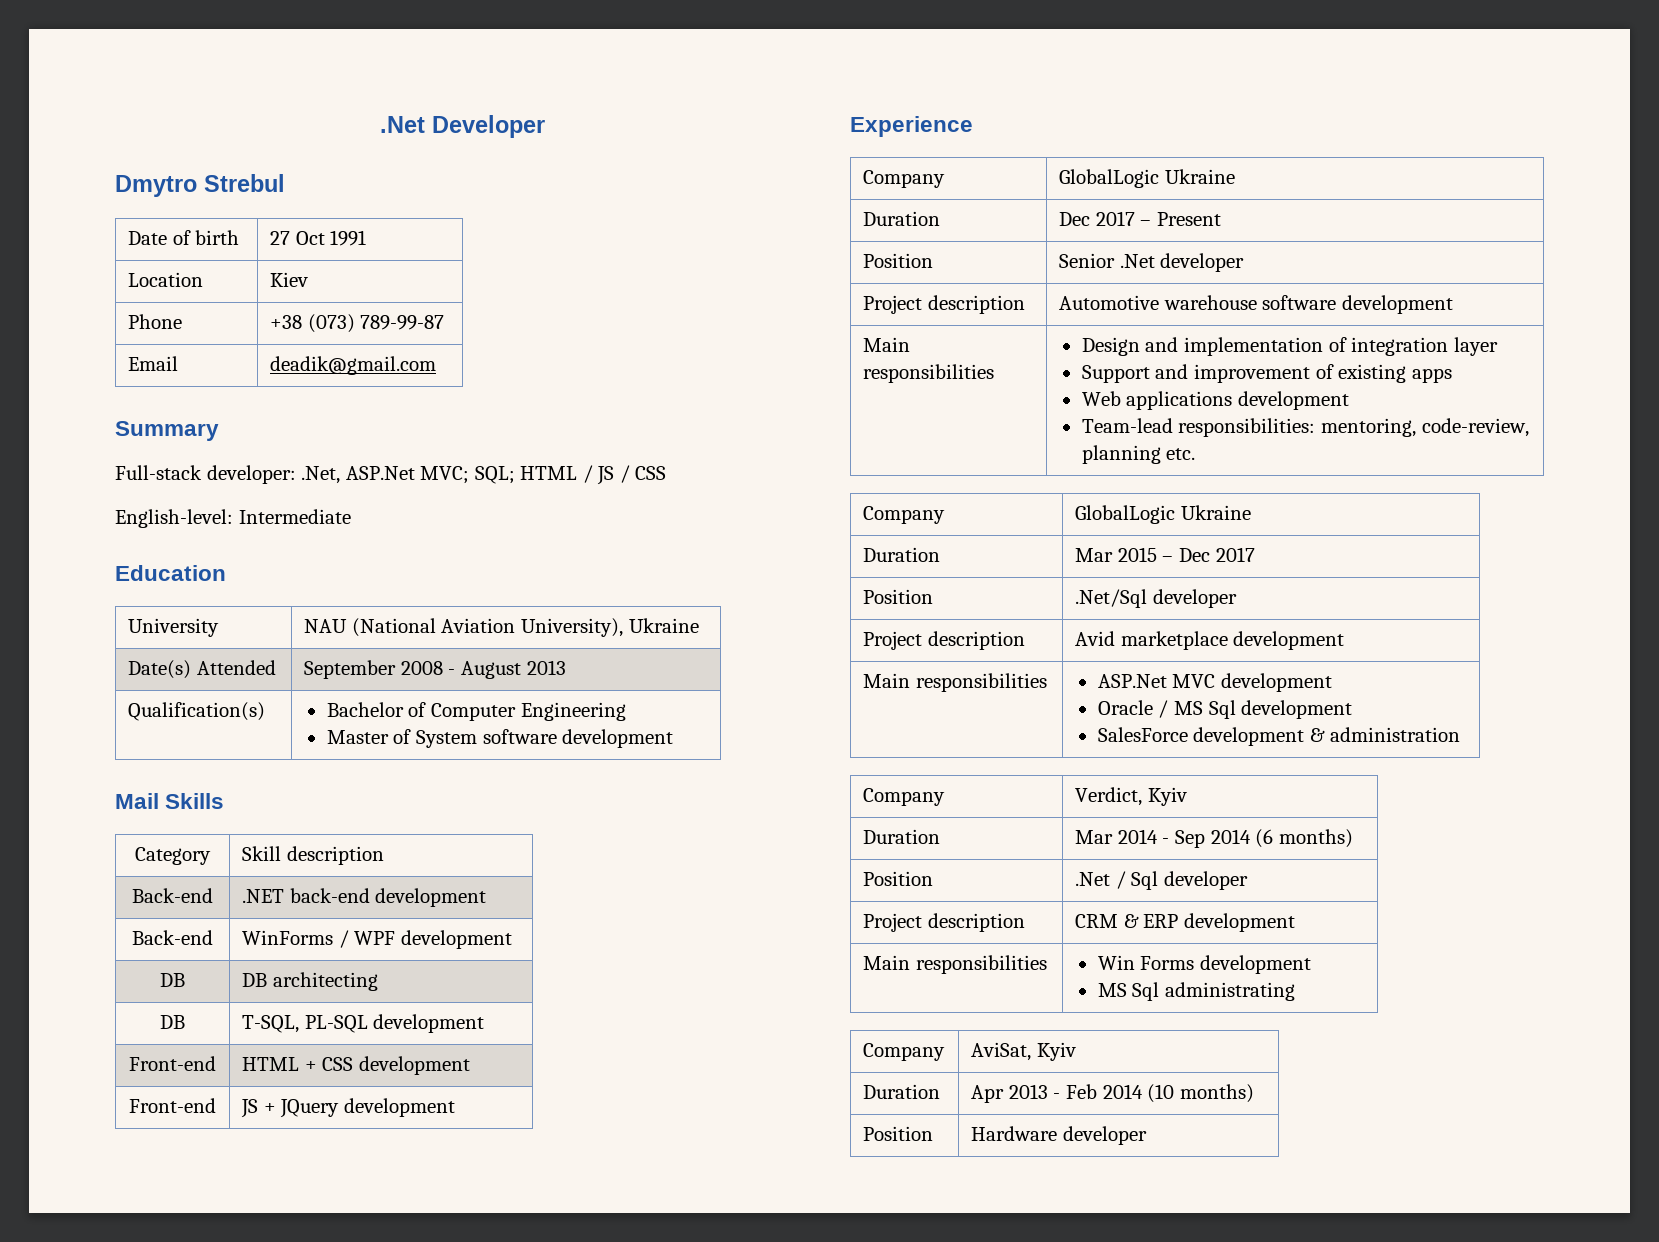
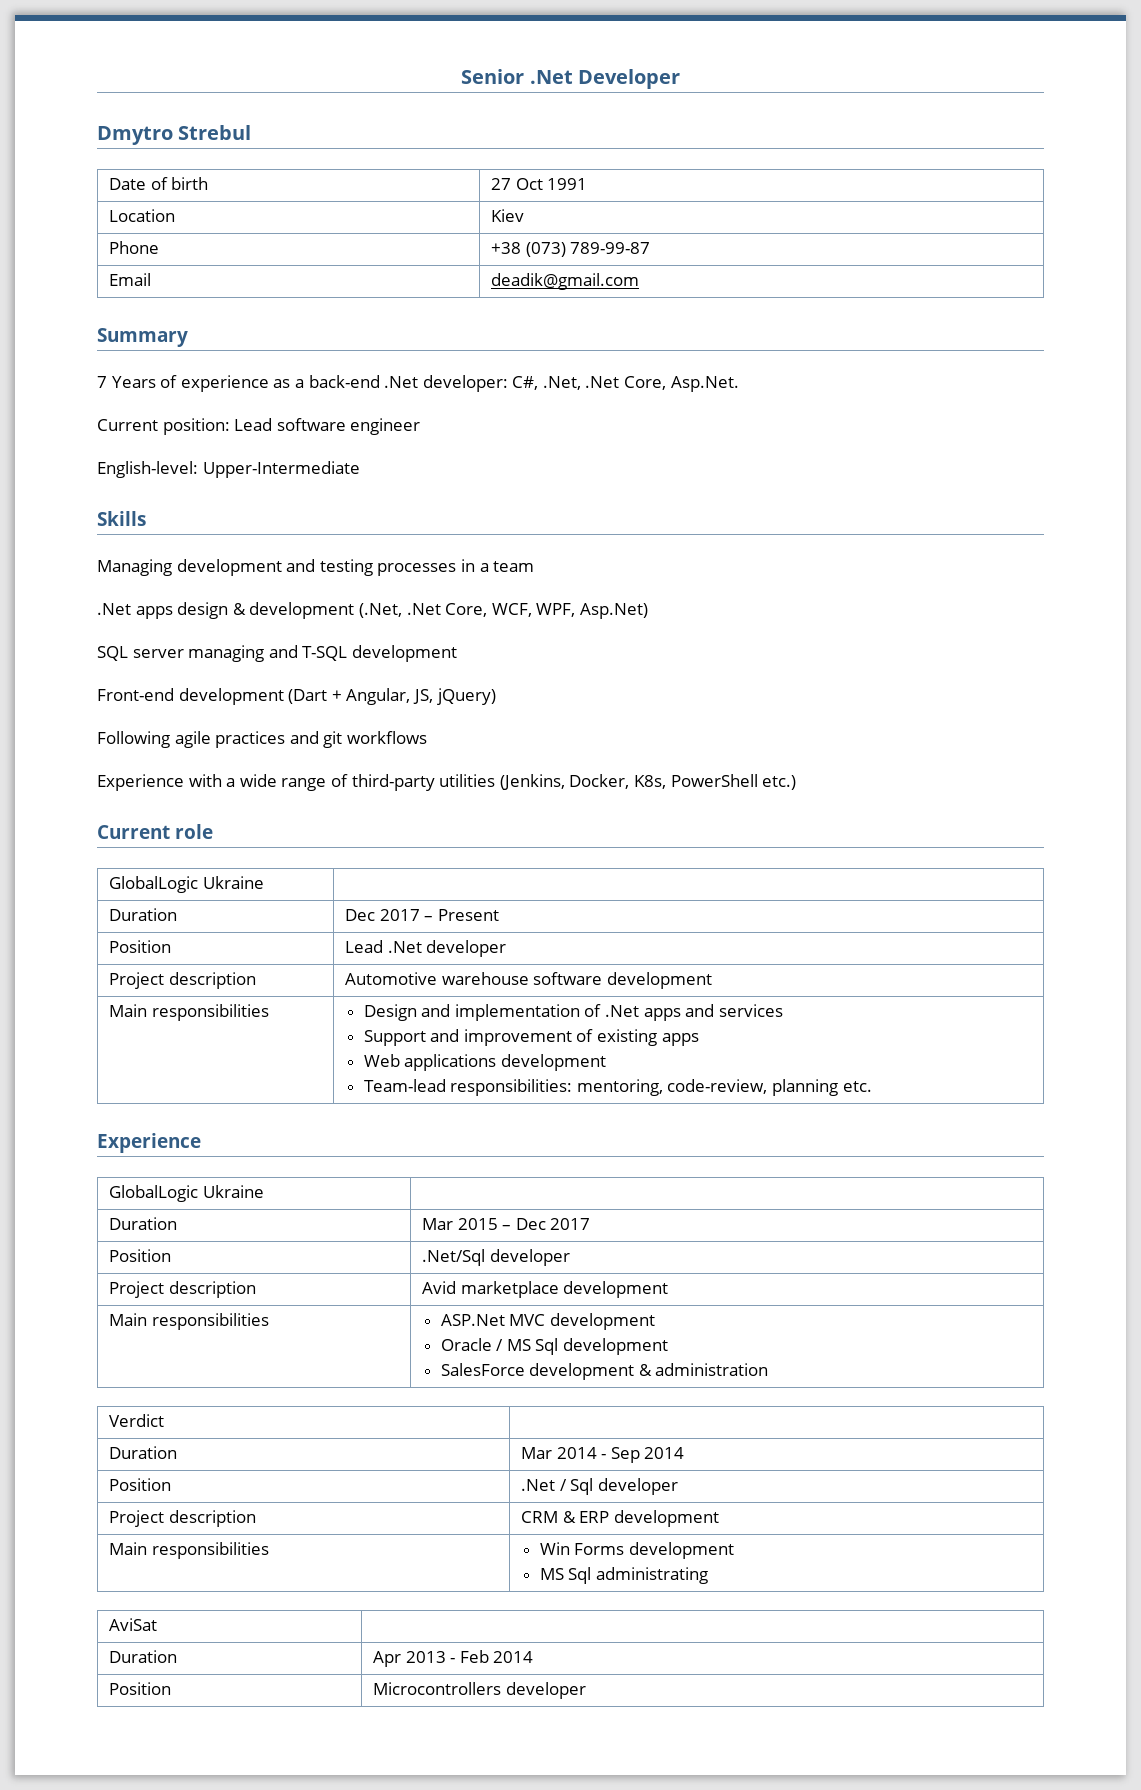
(379, 124) none -> [461,69,525,84] Senior
[115,465,667,485] [115,509,351,528] [115,565,226,581] [128,618,220,637] [304,618,699,637] [128,660,276,679] [304,660,566,679] [128,702,266,721] [326,702,626,721] [326,729,674,748] [115,793,225,809] [135,847,211,865] [242,846,384,865] [132,888,213,903] [242,888,487,907] [132,930,213,945] [242,930,512,949] [160,973,185,987] [242,972,378,991] [160,1015,185,1029] [242,1014,485,1033] [129,1056,216,1071] [242,1056,470,1075] [129,1098,216,1113] [241,1098,455,1118] [850,116,973,137] [863,170,946,188] [1059,169,1235,188] Full-stack developer: .Net, ASP.Net MVC; SQL; HTML / JS / CSS // English-level: Intermediate // Education // University | NAU (National Aviation University), Ukraine // Date(s) Attended | September 2008 - August 2013 // Qualification(s) | Bachelor of Computer Engineering // Master of System software development // Mail Skills // Category | Skill description // Back-end | .NET back-end development // Back-end | WinForms / WPF development // DB | DB architecting // DB | T-SQL, PL-SQL development // Front-end | HTML + CSS development // Front-end | JS + JQuery development // Experience // Company | GlobalLogic Ukraine -> [97,375,739,392] [97,418,421,435] [97,461,360,478] [97,511,146,526] [97,559,535,576] [97,602,648,619] [97,645,457,662] [97,688,496,705] [97,731,427,748] [97,774,797,791] [97,824,213,839] [108,876,264,893] 7 Years of experience as a back-end .Net developer: C#, .Net, .Net Core, Asp.Net. // Current position: Lead software engineer // English-level: Upper-Intermediate // Skills // Managing development and testing processes in a team // .Net apps design & development (.Net, .Net Core, WCF, WPF, Asp.Net) // SQL server managing and T-SQL development // Front-end development (Dart + Angular, JS, jQuery) // Following agile practices and git workflows // Experience with a wide range of third-party utilities (Jenkins, Docker, K8s, PowerShell etc.) // Current role // GlobalLogic Ukraine |
[1059,253,1116,268] Senior -> [344,940,383,953] Lead
[1351,337,1498,356] integration layer -> [605,1004,783,1021] .Net apps and services
[863,506,946,524] [1075,505,1251,524] // Company | GlobalLogic Ukraine -> [97,1133,201,1153] [108,1185,264,1202] // Experience // GlobalLogic Ukraine |
[863,788,946,806] [1075,787,1187,806] Company | Verdict, Kyiv -> [108,1414,164,1427] Verdict |
[1255,829,1353,848] (6 months) -> (685, 1453) none
[863,1043,946,1061] [971,1042,1076,1061] Company | AviSat, Kyiv -> [108,1618,157,1631] AviSat |
[1147,1084,1254,1103] [863,1126,934,1141] [971,1126,1058,1141] (10 months) // Position | Hardware -> [108,1682,171,1695] [372,1682,501,1695] // Position | Microcontrollers

